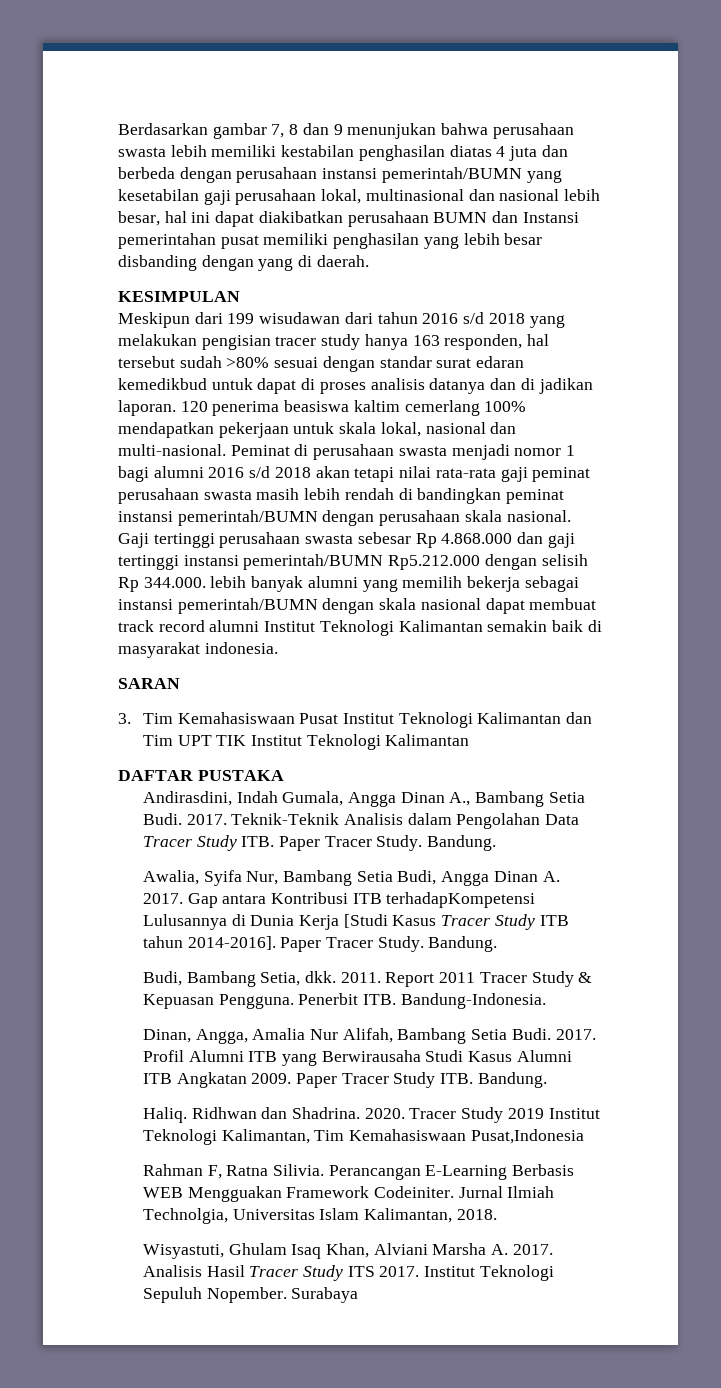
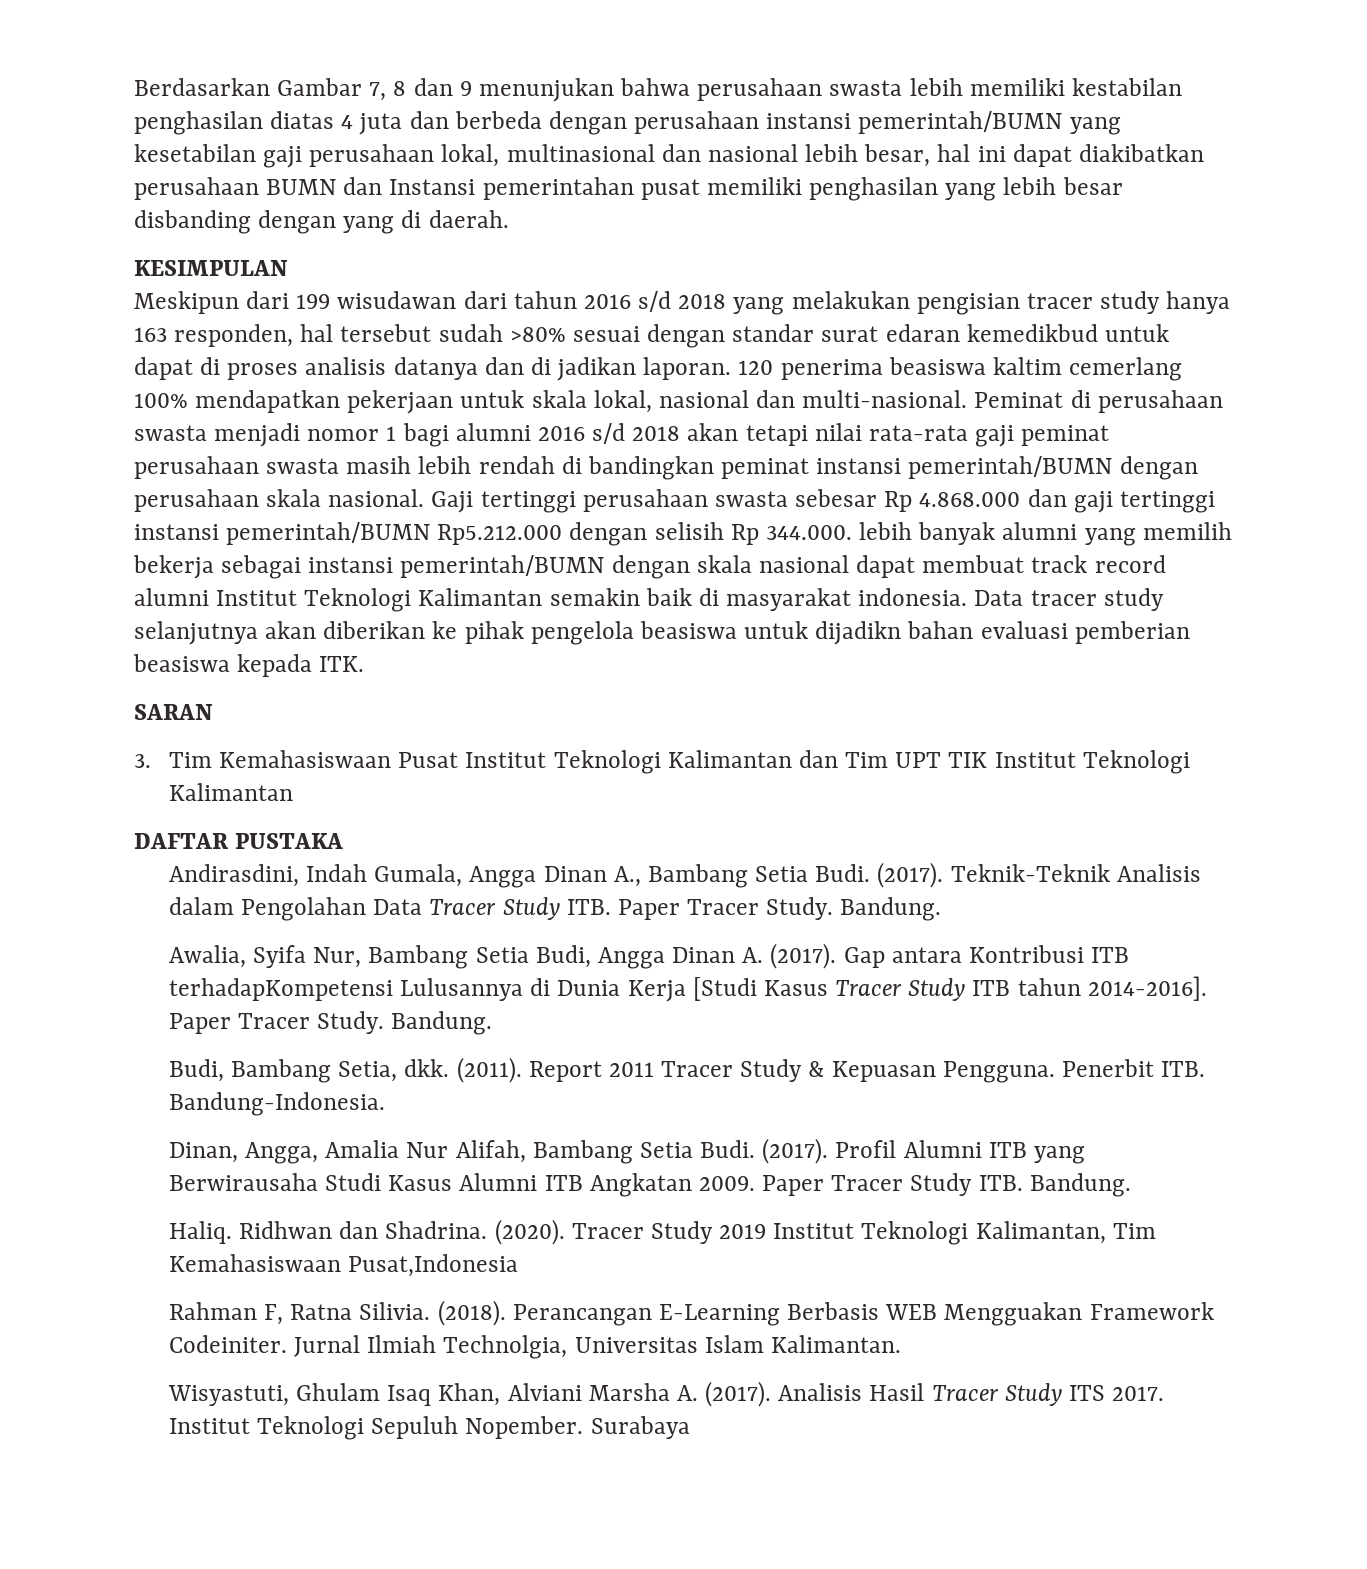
[212,123,267,139] gambar -> [277,78,363,96] Gambar
(278, 648) none -> [974,588,1164,611] [134,621,1190,645] [133,654,365,677] Data tracer study selanjutnya akan diberikan ke pihak pengelola beasiswa untuk dijadikn bahan evaluasi pemberian beasiswa kepada ITK.
[186,814,227,825] 2017. -> [877,862,944,888] (2017).
[142,893,183,904] 2017. -> [770,943,837,969] (2017).
[340,972,381,983] 2011. -> [456,1057,522,1083] (2011).
[555,1029,596,1040] 2017. -> [762,1138,829,1164] (2017).
[364,1108,405,1119] 2020. -> [494,1219,565,1245] (2020).
(324, 1170) none -> [437,1300,506,1326] (2018).
[363,1208,497,1223] Kalimantan, 2018. -> [770,1335,901,1353] Kalimantan.
[512,1244,553,1255] 2017. -> [705,1381,772,1407] (2017).

